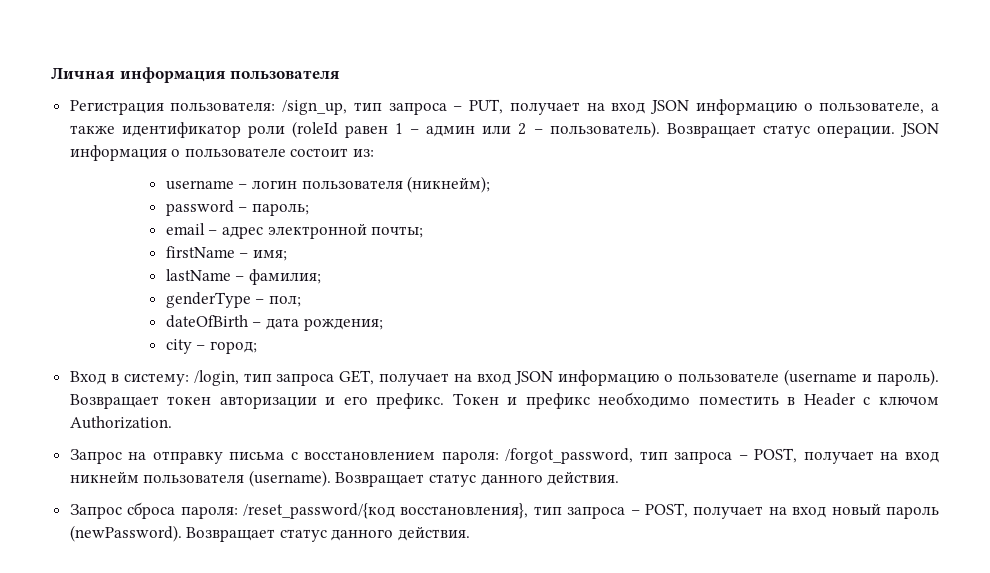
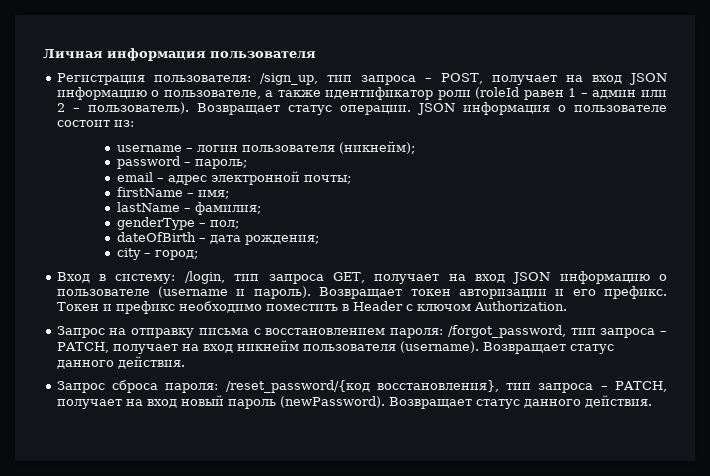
[469,99,504,114] PUT, -> [440,73,483,84] POST,
[754,448,798,463] POST, -> [56,342,109,353] PATCH,
[644,503,688,518] POST, -> [615,381,668,392] PATCH,

